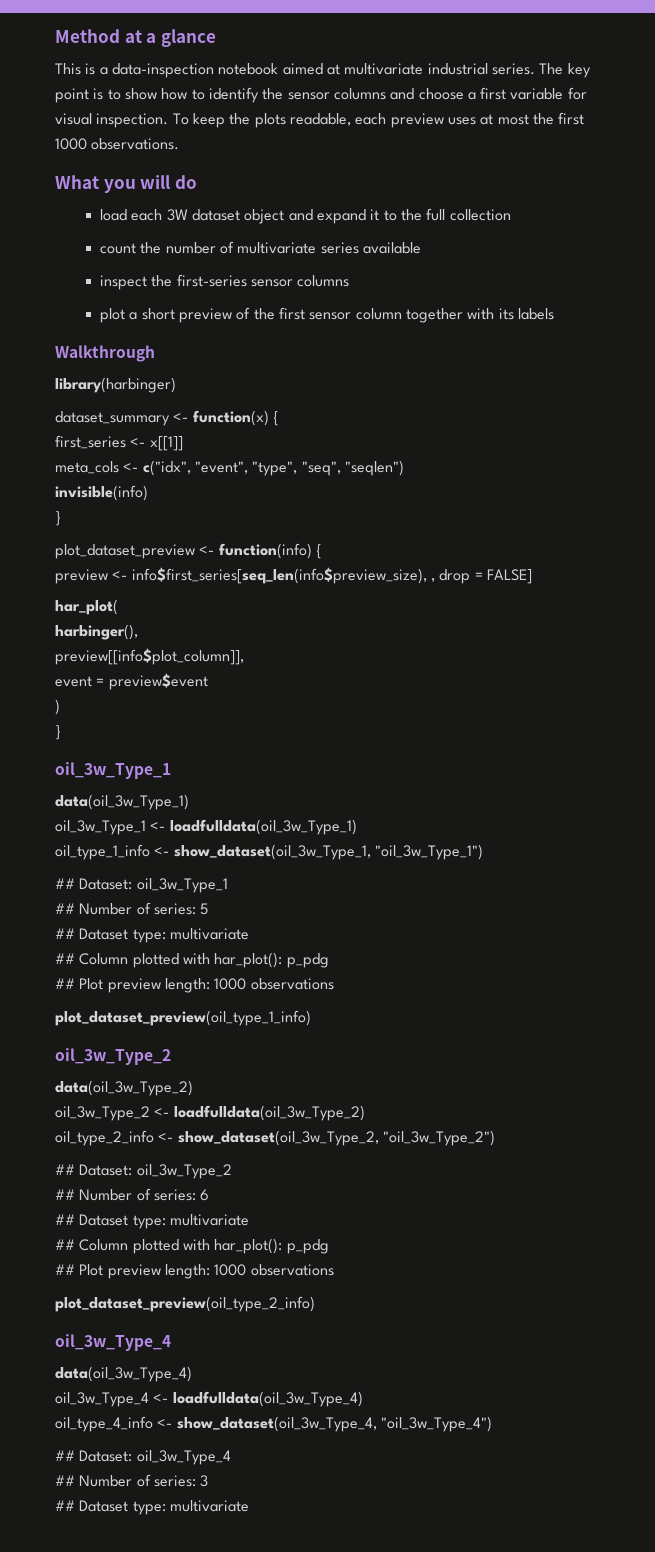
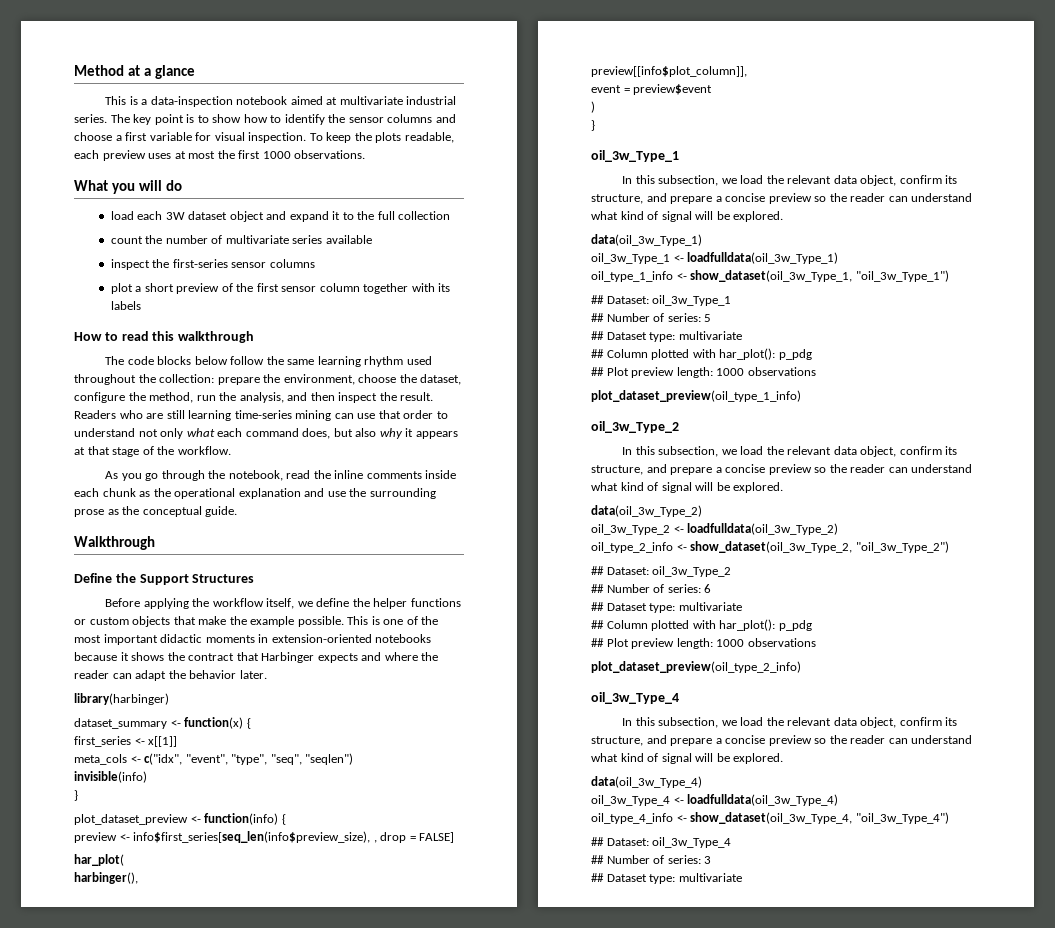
[55,345,155,362] Walkthrough -> [74,331,255,343] [105,356,432,367] [74,374,462,385] [74,392,434,403] [74,410,448,421] [74,428,458,439] [74,446,231,457] [105,470,457,481] [74,488,436,499] [74,506,238,517] [74,536,155,550] [74,573,255,585] [105,598,461,609] [74,616,439,627] [74,634,432,645] [74,652,439,663] [74,670,267,681] How to read this walkthrough // The code blocks below follow the same learning rhythm used throughout the collection: prepare the environment, choose the dataset, configure the method, run the analysis, and then inspect the result. Readers who are still learning time-series mining can use that order to understand not only what each command does, but also why it appears at that stage of the workflow. // As you go through the notebook, read the inline comments inside each chunk as the operational explanation and use the surrounding prose as the conceptual guide. // Walkthrough // Define the Support Structures // Before applying the workflow itself, we define the helper functions or custom objects that make the example possible. This is one of the most important didactic moments in extension-oriented notebooks because it shows the contract that Harbinger expects and where the reader can adapt the behavior later.
(171, 770) none -> [622,175,958,186] [591,193,973,204] [591,211,784,222] // In this subsection, we load the relevant data object, confirm its structure, and prepare a concise preview so the reader can understand what kind of signal will be explored.
(171, 1056) none -> [622,446,958,457] [591,464,973,475] [591,482,784,493] // In this subsection, we load the relevant data object, confirm its structure, and prepare a concise preview so the reader can understand what kind of signal will be explored.
(171, 1342) none -> [622,717,958,728] [591,735,973,746] [591,753,784,764] // In this subsection, we load the relevant data object, confirm its structure, and prepare a concise preview so the reader can understand what kind of signal will be explored.

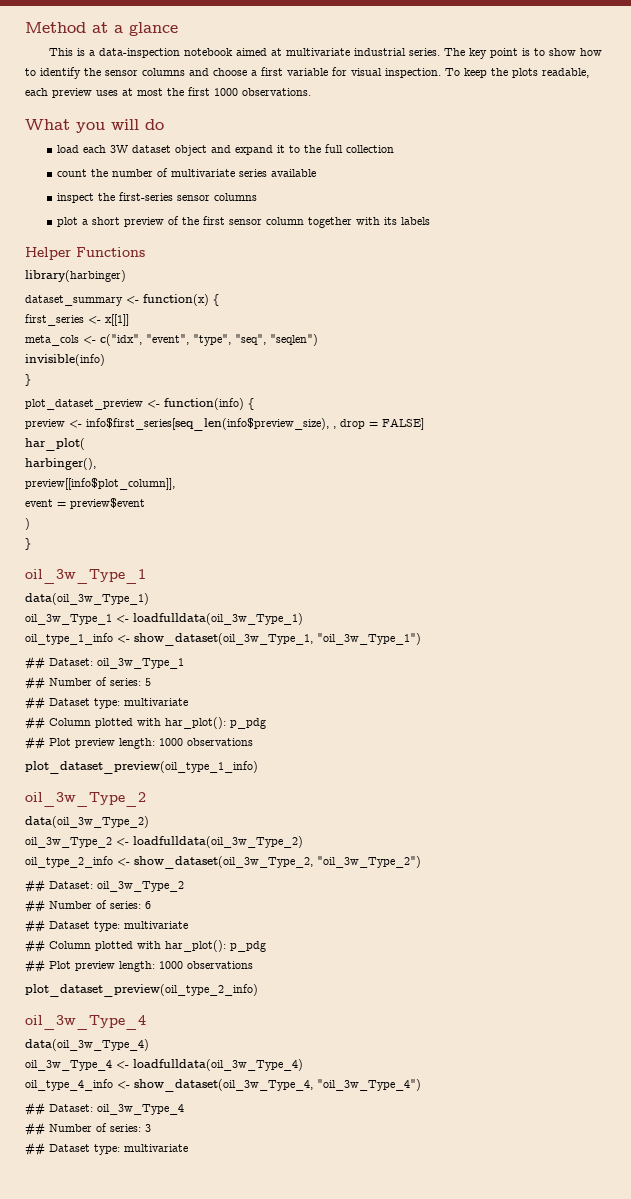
[74,331,255,343] [105,356,432,367] [74,374,462,385] [74,392,434,403] [74,410,448,421] [74,428,458,439] [74,446,231,457] [105,470,457,481] [74,488,436,499] [74,506,238,517] [74,536,155,550] [74,573,255,585] [105,598,461,609] [74,616,439,627] [74,634,432,645] [74,652,439,663] [74,670,267,681] How to read this walkthrough // The code blocks below follow the same learning rhythm used throughout the collection: prepare the environment, choose the dataset, configure the method, run the analysis, and then inspect the result. Readers who are still learning time-series mining can use that order to understand not only what each command does, but also why it appears at that stage of the workflow. // As you go through the notebook, read the inline comments inside each chunk as the operational explanation and use the surrounding prose as the conceptual guide. // Walkthrough // Define the Support Structures // Before applying the workflow itself, we define the helper functions or custom objects that make the example possible. This is one of the most important didactic moments in extension-oriented notebooks because it shows the contract that Harbinger expects and where the reader can adapt the behavior later. -> [25,247,145,260] Helper Functions
[622,175,958,186] [591,193,973,204] [591,211,784,222] // In this subsection, we load the relevant data object, confirm its structure, and prepare a concise preview so the reader can understand what kind of signal will be explored. -> (146, 576) none
[622,446,958,457] [591,464,973,475] [591,482,784,493] // In this subsection, we load the relevant data object, confirm its structure, and prepare a concise preview so the reader can understand what kind of signal will be explored. -> (146, 799) none
[622,717,958,728] [591,735,973,746] [591,753,784,764] // In this subsection, we load the relevant data object, confirm its structure, and prepare a concise preview so the reader can understand what kind of signal will be explored. -> (146, 1022) none

